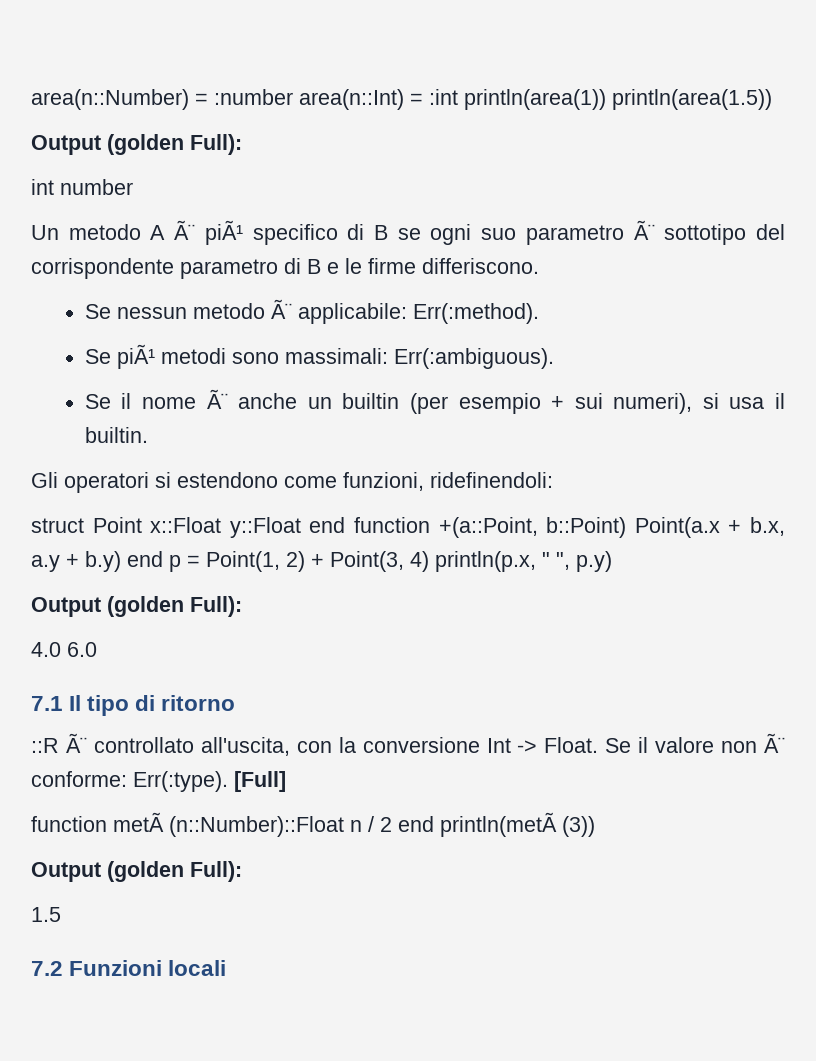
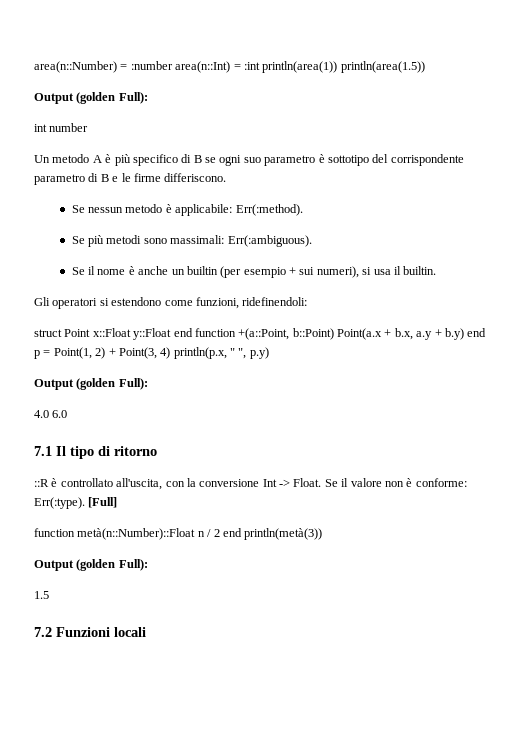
[174,220,243,245] Ã¨ piÃ¹ -> [105,154,131,166] è più
[633,220,655,240] Ã¨ -> [318,154,325,163] è
[270,299,292,319] Ã¨ -> [165,204,172,213] è
[116,344,155,369] piÃ¹ -> [87,235,104,247] più
[206,389,228,409] Ã¨ -> [128,266,135,275] è
[65,733,87,753] Ã¨ -> [51,478,58,487] è
[764,733,786,753] Ã¨ -> [406,478,413,487] è
[113,812,344,837] metÃ (n::Number)::Float -> [77,528,196,540] metà(n::Number)::Float
[440,812,595,837] println(metÃ (3)) -> [244,528,323,540] println(metà(3))

